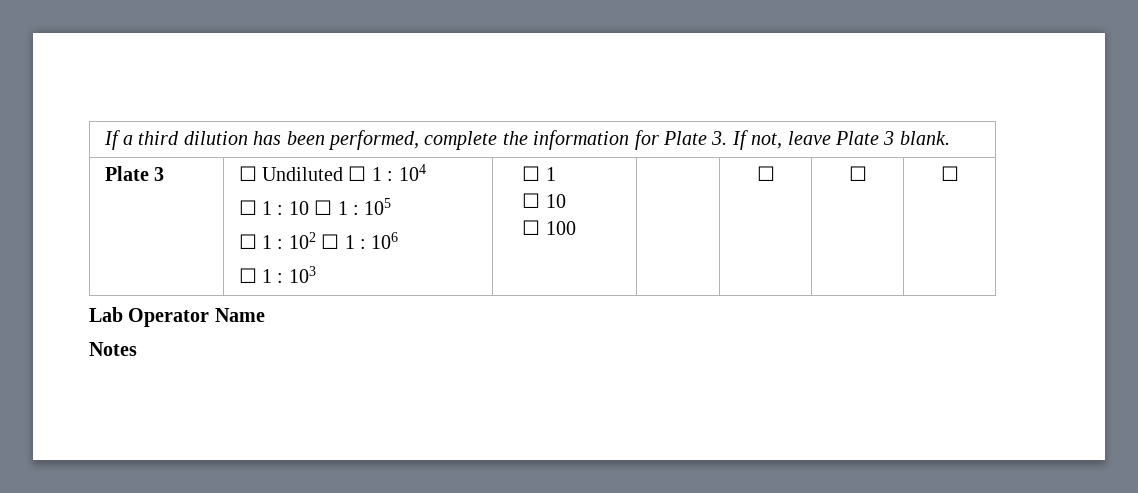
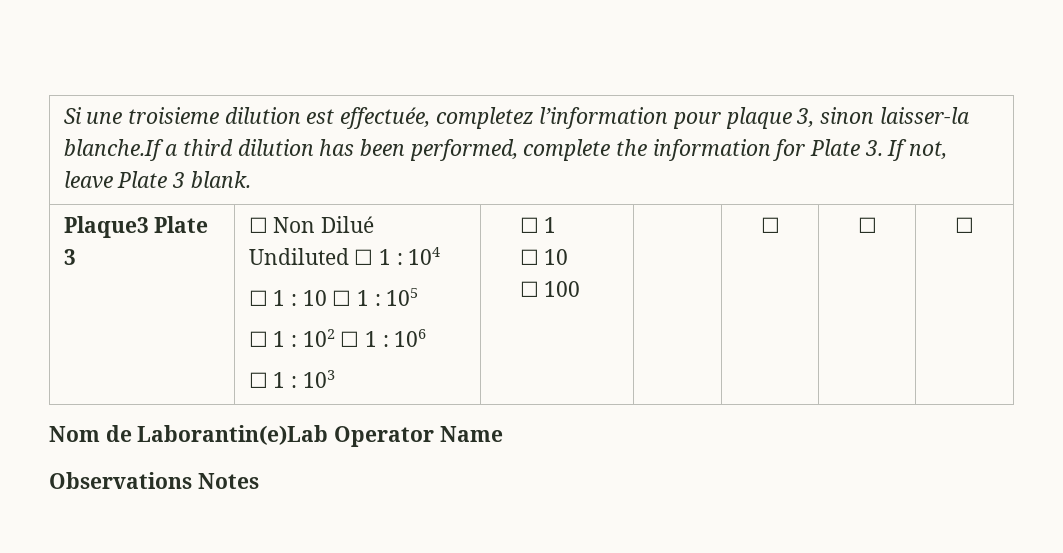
[103,130,120,150] If -> [63,107,970,129] [63,139,164,161] Si une troisieme dilution est effectuée, completez l’information pour plaque 3, sinon laisser-la blanche.If
(950, 138) none -> [63,216,149,238] Plaque3
(257, 173) none -> [273,216,375,233] Non Dilué
[89,307,123,322] Lab -> [49,425,329,445] Nom de Laborantin(e)Lab
(265, 315) none -> [49,472,192,489] Observations

